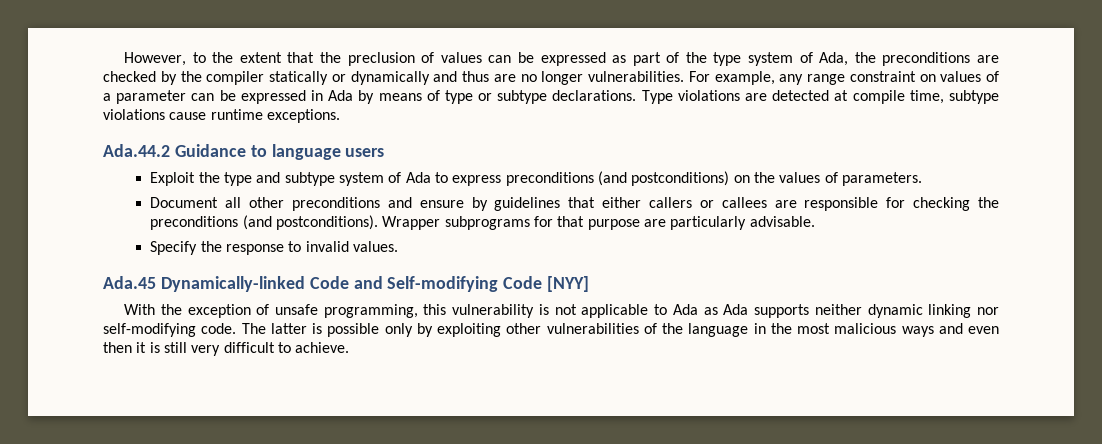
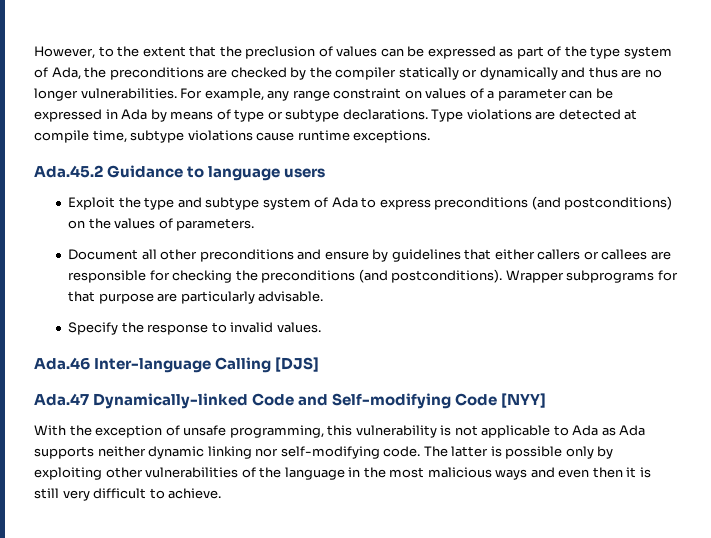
[103,144,170,157] Ada.44.2 -> [34,165,103,178] Ada.45.2
[103,276,156,289] Ada.45 -> [34,357,320,373] [34,393,89,406] Ada.46 Inter-language Calling [DJS] // Ada.47

